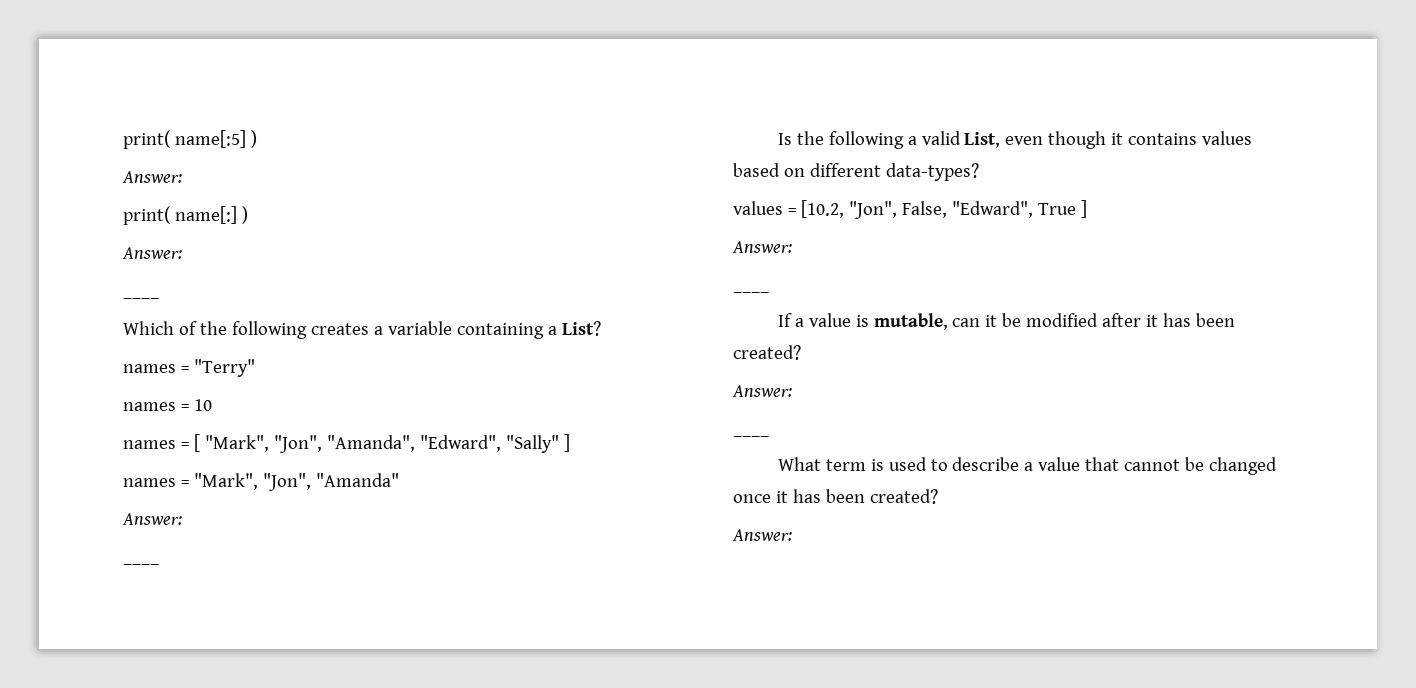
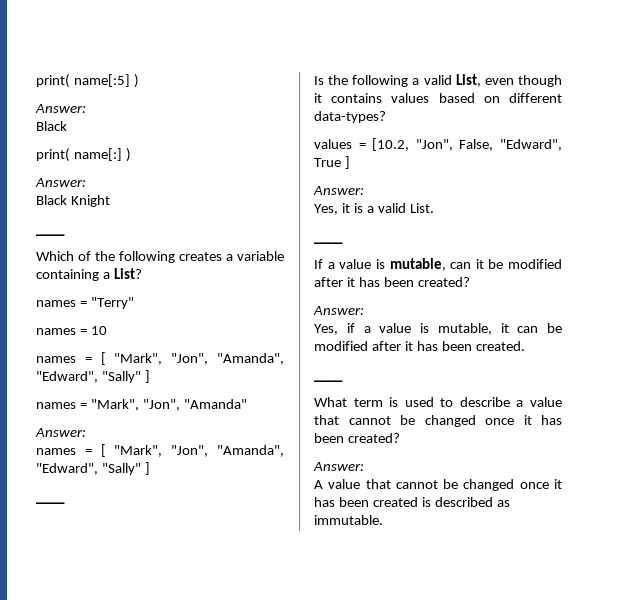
(182, 177) none -> [36,121,67,131] // Black
(182, 253) none -> [36,195,110,207] // Black Knight
(182, 519) none -> [36,444,284,457] [36,462,150,475] // names = [ "Mark", "Jon", "Amanda", "Edward", "Sally" ]
(792, 247) none -> [314,203,434,215] // Yes, it is a valid List.
(792, 391) none -> [314,323,562,335] [314,341,525,351] // Yes, if a value is mutable, it can be modified after it has been created.
(792, 535) none -> [314,479,562,491] [314,497,510,507] [314,515,383,525] // A value that cannot be changed once it has been created is described as immutable.

